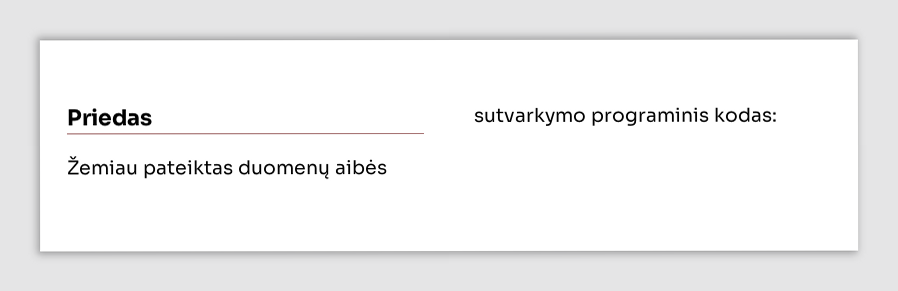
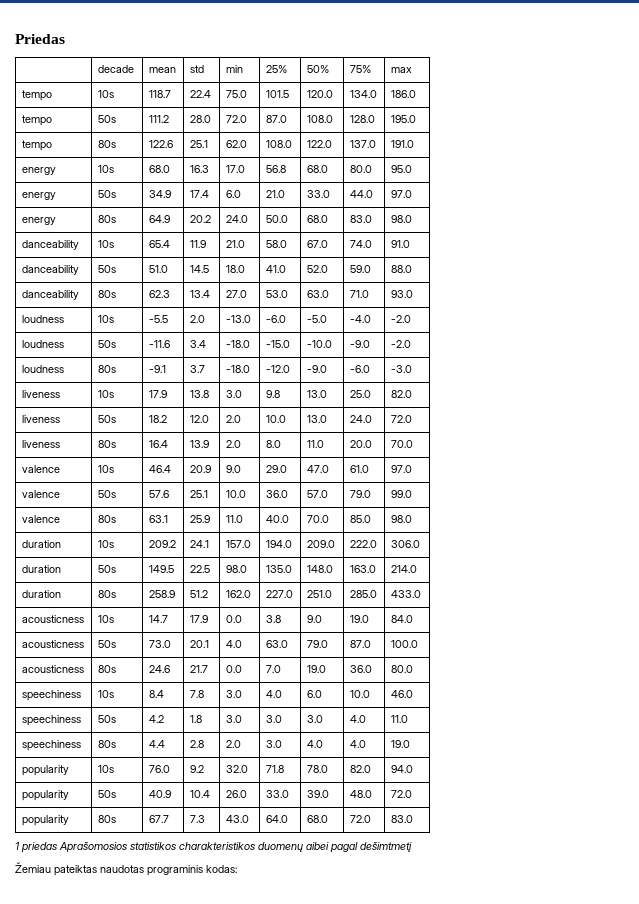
(152, 117) none -> [97,65,134,73] [148,67,176,73] [189,65,204,73] [225,65,243,73] [265,65,287,73] [306,65,329,73] [349,65,371,73] [390,67,412,73] [21,90,52,101] [97,90,114,98] [148,90,171,98] [189,90,211,98] [225,90,247,98] [265,90,289,98] [306,90,333,98] [349,90,377,98] [390,90,416,98] [21,115,52,126] [97,115,116,123] [148,115,169,123] [189,115,211,123] [225,115,247,123] [265,115,287,123] [306,115,333,123] [349,115,375,123] [390,115,416,123] [21,140,52,151] [97,140,116,148] [148,140,173,148] [189,140,208,148] [225,140,247,148] [265,140,292,148] [306,140,332,148] [349,140,376,148] [390,140,414,148] [21,167,56,175] [97,165,114,173] [148,165,170,173] [189,165,209,173] [225,165,245,173] [265,165,286,173] [306,165,328,173] [349,165,372,173] [390,165,412,173] [21,192,56,200] [97,190,116,198] [148,190,171,198] [189,190,209,198] [225,190,241,198] [265,190,285,198] [306,190,330,198] [349,190,373,198] [390,190,412,198] [21,217,56,225] [97,215,116,223] [148,215,170,223] [189,215,211,223] [225,215,248,223] [265,215,288,223] [306,215,328,223] [349,215,372,223] [390,215,412,223] [21,240,79,250] [97,240,114,248] [148,240,170,248] [189,240,206,248] [225,240,245,248] [265,240,287,248] [306,240,328,248] [349,240,372,248] [390,240,410,248] [21,265,79,275] [97,265,116,273] [148,265,168,273] [189,265,209,273] [225,265,245,273] [265,265,286,273] [306,265,328,273] [349,265,371,273] [390,265,412,273] [21,290,79,300] [97,290,116,298] [148,290,170,298] [189,290,210,298] [225,290,247,298] [265,290,288,298] [306,290,329,298] [349,290,369,298] [390,290,413,298] [21,315,64,323] [97,315,114,323] [148,315,168,323] [189,315,205,323] [225,315,251,323] [265,315,286,323] [306,315,327,323] [349,315,371,323] [390,315,411,323] [21,340,64,348] [97,340,116,348] [148,340,170,348] [189,340,206,348] [225,340,250,348] [265,340,290,348] [306,340,332,348] [349,340,370,348] [390,340,411,348] [21,365,64,373] [97,365,116,373] [148,365,166,373] [189,365,205,373] [225,365,250,373] [265,365,290,373] [306,365,327,373] [349,365,370,373] [390,365,412,373] [21,390,60,398] [97,390,114,398] [148,390,167,398] [189,390,209,398] [225,390,242,398] [265,390,280,398] [306,390,327,398] [349,390,371,398] [390,390,412,398] [21,415,60,423] [97,415,116,423] [148,415,167,423] [189,415,209,423] [225,415,241,423] [265,415,286,423] [306,415,327,423] [349,415,372,423] [390,415,412,423] [21,440,60,448] [97,440,116,448] [148,440,168,448] [189,440,209,448] [225,440,241,448] [265,440,281,448] [306,440,324,448] [349,440,372,448] [390,440,413,448] [21,465,60,473] [97,465,114,473] [148,465,171,473] [189,465,211,473] [225,465,241,473] [265,465,287,473] [306,465,329,473] [349,465,369,473] [390,465,412,473] [21,490,60,498] [97,490,116,498] [148,490,169,498] [189,490,208,498] [225,490,246,498] [265,490,288,498] [306,490,328,498] [349,490,371,498] [390,490,412,498] [21,515,60,523] [97,515,116,523] [148,515,168,523] [189,515,210,523] [225,515,243,523] [265,515,289,523] [306,515,329,523] [349,515,371,523] [390,515,412,523] [21,540,61,548] [97,540,114,548] [148,540,176,548] [189,540,209,548] [225,540,251,548] [265,540,292,548] [306,540,335,548] [349,540,377,548] [390,540,420,548] [21,565,61,573] [97,565,116,573] [148,565,174,573] [189,565,210,573] [225,565,247,573] [265,565,292,573] [306,565,333,573] [349,565,376,573] [390,565,417,573] [21,590,61,598] [97,590,116,598] [148,590,175,598] [189,590,208,598] [225,590,251,598] [265,590,293,598] [306,590,332,598] [349,590,377,598] [390,590,421,598] [21,615,84,623] [97,615,114,623] [148,615,168,623] [189,615,208,623] [225,615,242,623] [265,615,281,623] [306,615,322,623] [349,615,369,623] [390,615,413,623] [21,640,84,648] [97,640,116,648] [148,640,171,648] [189,640,209,648] [225,640,242,648] [265,640,288,648] [306,640,328,648] [349,640,371,648] [390,640,418,648] [21,665,84,673] [97,665,116,673] [148,665,170,673] [189,665,208,673] [225,665,242,673] [265,665,281,673] [306,665,326,673] [349,665,372,673] [390,665,413,673] [21,690,81,701] [97,690,114,698] [148,690,164,698] [189,690,204,698] [225,690,242,698] [265,690,282,698] [306,690,322,698] [349,690,370,698] [390,690,413,698] [21,715,81,726] [97,715,116,723] [148,715,164,723] [189,715,202,723] [225,715,242,723] [265,715,282,723] [306,715,323,723] [349,715,366,723] [390,715,408,723] [21,740,81,751] [97,740,116,748] [148,740,165,748] [189,740,204,748] [225,740,241,748] [265,740,282,748] [306,740,323,748] [349,740,366,748] [390,740,410,748] [21,765,69,776] [97,765,114,773] [148,765,170,773] [189,765,204,773] [225,765,248,773] [265,765,284,773] [306,765,328,773] [349,765,371,773] [390,765,413,773] [21,790,69,801] [97,790,116,798] [148,790,171,798] [189,790,210,798] [225,790,247,798] [265,790,289,798] [306,790,329,798] [349,790,372,798] [390,790,412,798] [21,815,69,826] [97,815,116,823] [148,815,169,823] [189,815,205,823] [225,815,249,823] [265,815,288,823] [306,815,328,823] [349,815,371,823] [390,815,413,823] [15,842,412,853] // | decade | mean | std | min | 25% | 50% | 75% | max // tempo | 10s | 118.7 | 22.4 | 75.0 | 101.5 | 120.0 | 134.0 | 186.0 // tempo | 50s | 111.2 | 28.0 | 72.0 | 87.0 | 108.0 | 128.0 | 195.0 // tempo | 80s | 122.6 | 25.1 | 62.0 | 108.0 | 122.0 | 137.0 | 191.0 // energy | 10s | 68.0 | 16.3 | 17.0 | 56.8 | 68.0 | 80.0 | 95.0 // energy | 50s | 34.9 | 17.4 | 6.0 | 21.0 | 33.0 | 44.0 | 97.0 // energy | 80s | 64.9 | 20.2 | 24.0 | 50.0 | 68.0 | 83.0 | 98.0 // danceability | 10s | 65.4 | 11.9 | 21.0 | 58.0 | 67.0 | 74.0 | 91.0 // danceability | 50s | 51.0 | 14.5 | 18.0 | 41.0 | 52.0 | 59.0 | 88.0 // danceability | 80s | 62.3 | 13.4 | 27.0 | 53.0 | 63.0 | 71.0 | 93.0 // loudness | 10s | -5.5 | 2.0 | -13.0 | -6.0 | -5.0 | -4.0 | -2.0 // loudness | 50s | -11.6 | 3.4 | -18.0 | -15.0 | -10.0 | -9.0 | -2.0 // loudness | 80s | -9.1 | 3.7 | -18.0 | -12.0 | -9.0 | -6.0 | -3.0 // liveness | 10s | 17.9 | 13.8 | 3.0 | 9.8 | 13.0 | 25.0 | 82.0 // liveness | 50s | 18.2 | 12.0 | 2.0 | 10.0 | 13.0 | 24.0 | 72.0 // liveness | 80s | 16.4 | 13.9 | 2.0 | 8.0 | 11.0 | 20.0 | 70.0 // valence | 10s | 46.4 | 20.9 | 9.0 | 29.0 | 47.0 | 61.0 | 97.0 // valence | 50s | 57.6 | 25.1 | 10.0 | 36.0 | 57.0 | 79.0 | 99.0 // valence | 80s | 63.1 | 25.9 | 11.0 | 40.0 | 70.0 | 85.0 | 98.0 // duration | 10s | 209.2 | 24.1 | 157.0 | 194.0 | 209.0 | 222.0 | 306.0 // duration | 50s | 149.5 | 22.5 | 98.0 | 135.0 | 148.0 | 163.0 | 214.0 // duration | 80s | 258.9 | 51.2 | 162.0 | 227.0 | 251.0 | 285.0 | 433.0 // acousticness | 10s | 14.7 | 17.9 | 0.0 | 3.8 | 9.0 | 19.0 | 84.0 // acousticness | 50s | 73.0 | 20.1 | 4.0 | 63.0 | 79.0 | 87.0 | 100.0 // acousticness | 80s | 24.6 | 21.7 | 0.0 | 7.0 | 19.0 | 36.0 | 80.0 // speechiness | 10s | 8.4 | 7.8 | 3.0 | 4.0 | 6.0 | 10.0 | 46.0 // speechiness | 50s | 4.2 | 1.8 | 3.0 | 3.0 | 3.0 | 4.0 | 11.0 // speechiness | 80s | 4.4 | 2.8 | 2.0 | 3.0 | 4.0 | 4.0 | 19.0 // popularity | 10s | 76.0 | 9.2 | 32.0 | 71.8 | 78.0 | 82.0 | 94.0 // popularity | 50s | 40.9 | 10.4 | 26.0 | 33.0 | 39.0 | 48.0 | 72.0 // popularity | 80s | 67.7 | 7.3 | 43.0 | 64.0 | 68.0 | 72.0 | 83.0 // 1 priedas Aprašomosios statistikos charakteristikos duomenų aibei pagal dešimtmetį
[238,159,389,180] [473,107,586,126] duomenų aibės sutvarkymo -> [100,865,144,873] naudotas

